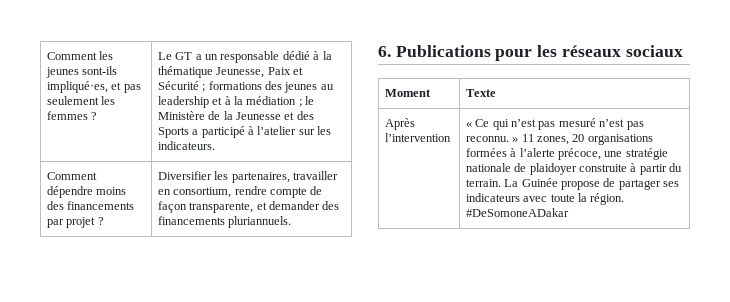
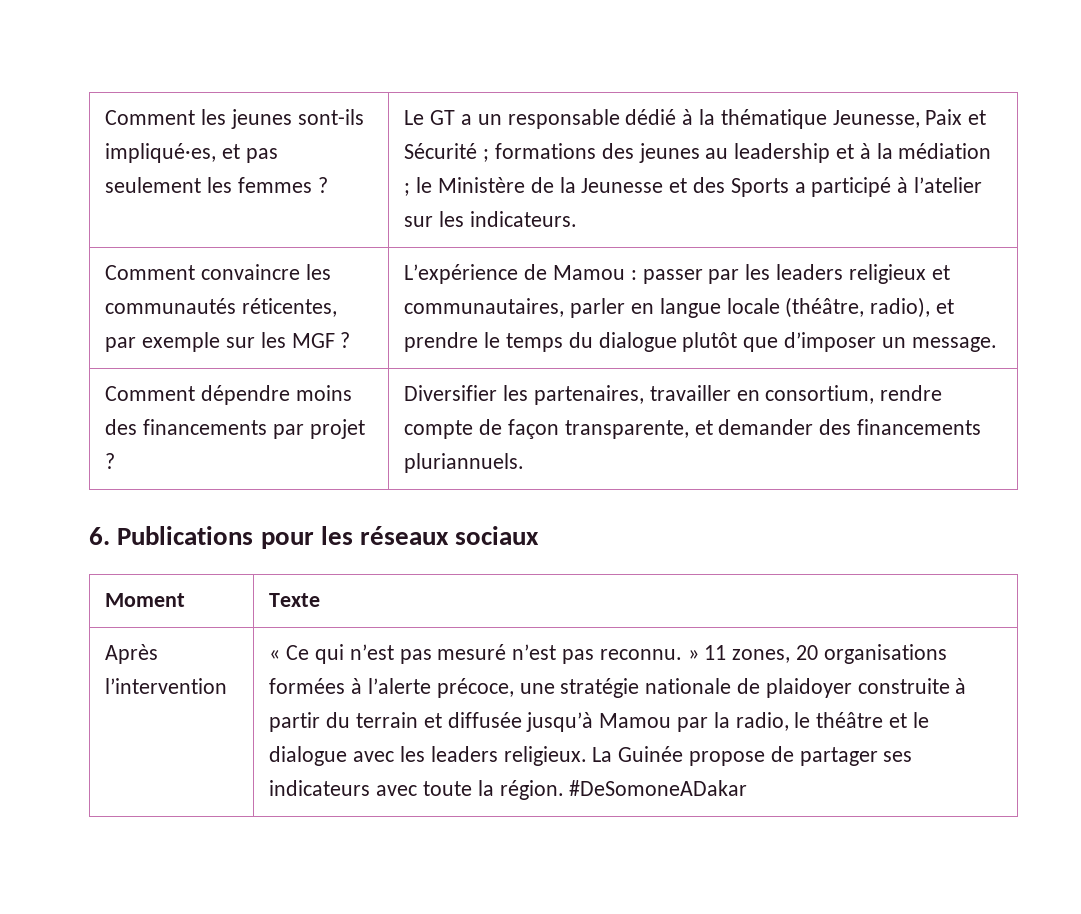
(215, 145) none -> [105,264,331,280] [105,298,338,317] [105,332,351,352] [404,264,950,284] [404,297,954,318] [404,332,997,352] // Comment convaincre les communautés réticentes, par exemple sur les MGF ? | L’expérience de Mamou : passer par les leaders religieux et communautaires, parler en langue locale (théâtre, radio), et prendre le temps du dialogue plutôt que d’imposer un message.
[465,179,501,187] terrain. -> [355,712,929,732] [269,746,587,766] terrain et diffusée jusqu’à Mamou par la radio, le théâtre et le dialogue avec les leaders religieux.

